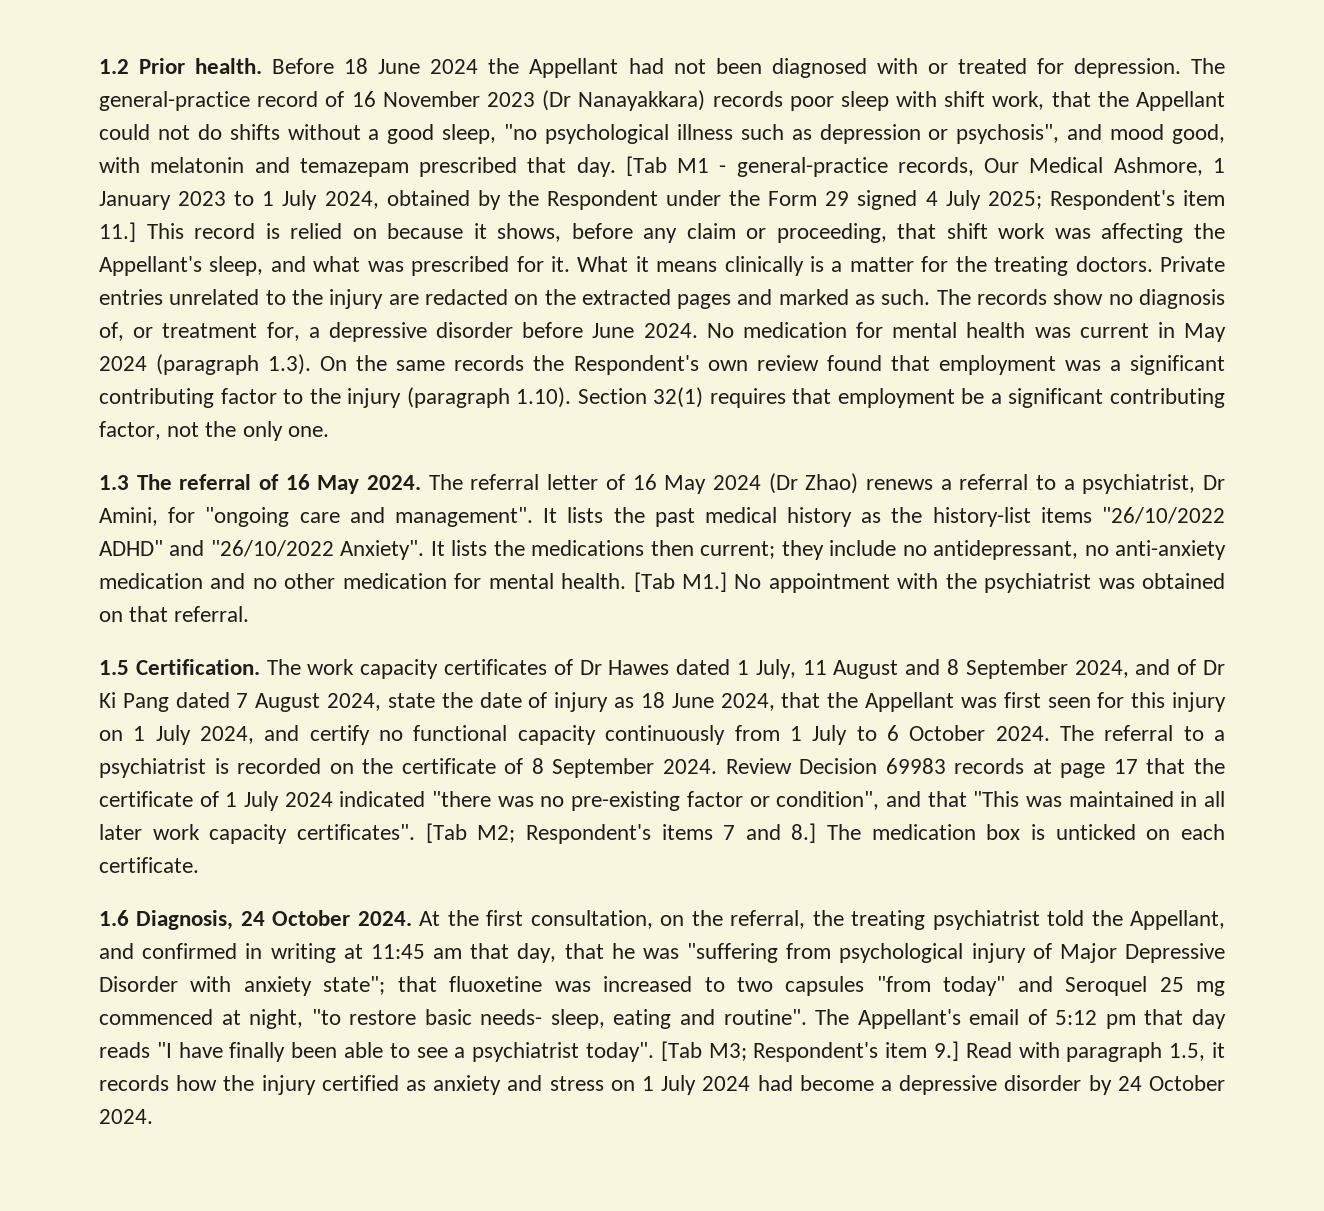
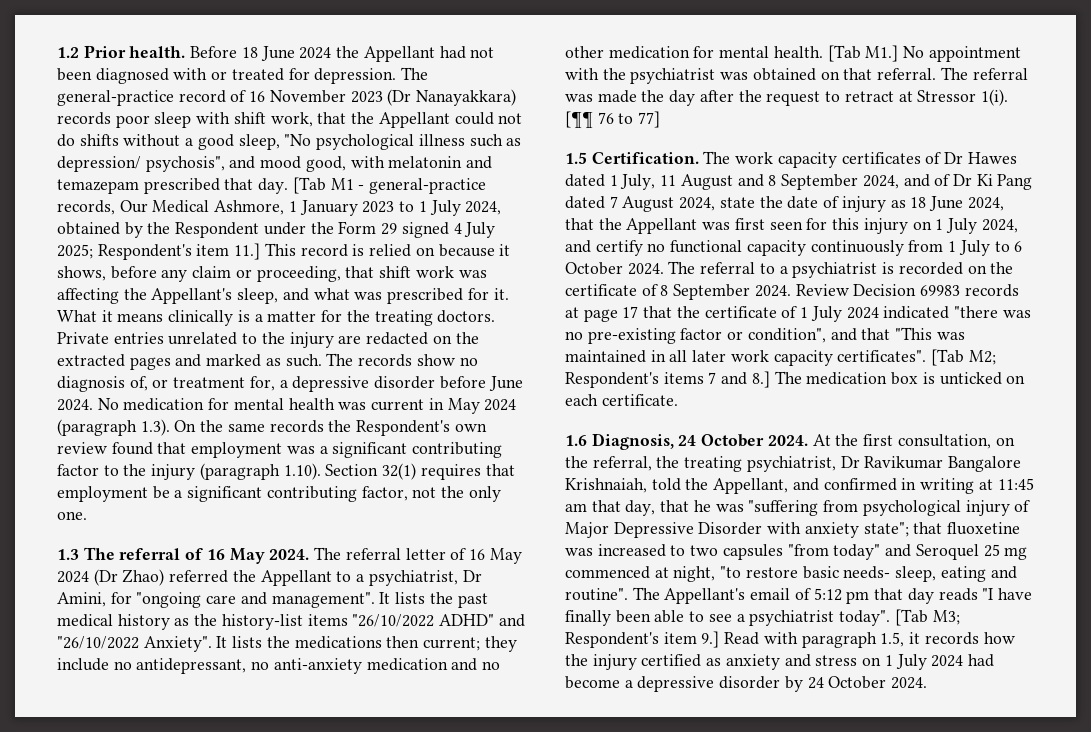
[504,124,538,140] "no -> [284,134,312,146] "No
[819,124,949,144] depression or -> [57,156,141,172] depression/
[865,474,1029,490] renews a referral -> [169,570,332,586] referred the Appellant
(250, 614) none -> [940,67,1028,80] [565,89,1008,106] [565,111,661,129] The referral was made the day after the request to retract at Stressor 1(i). [¶¶ 76 to 77]
[932,910,1040,930] psychiatrist -> [746,456,1022,472] [565,478,647,493] psychiatrist, Dr Ravikumar Bangalore Krishnaiah,

